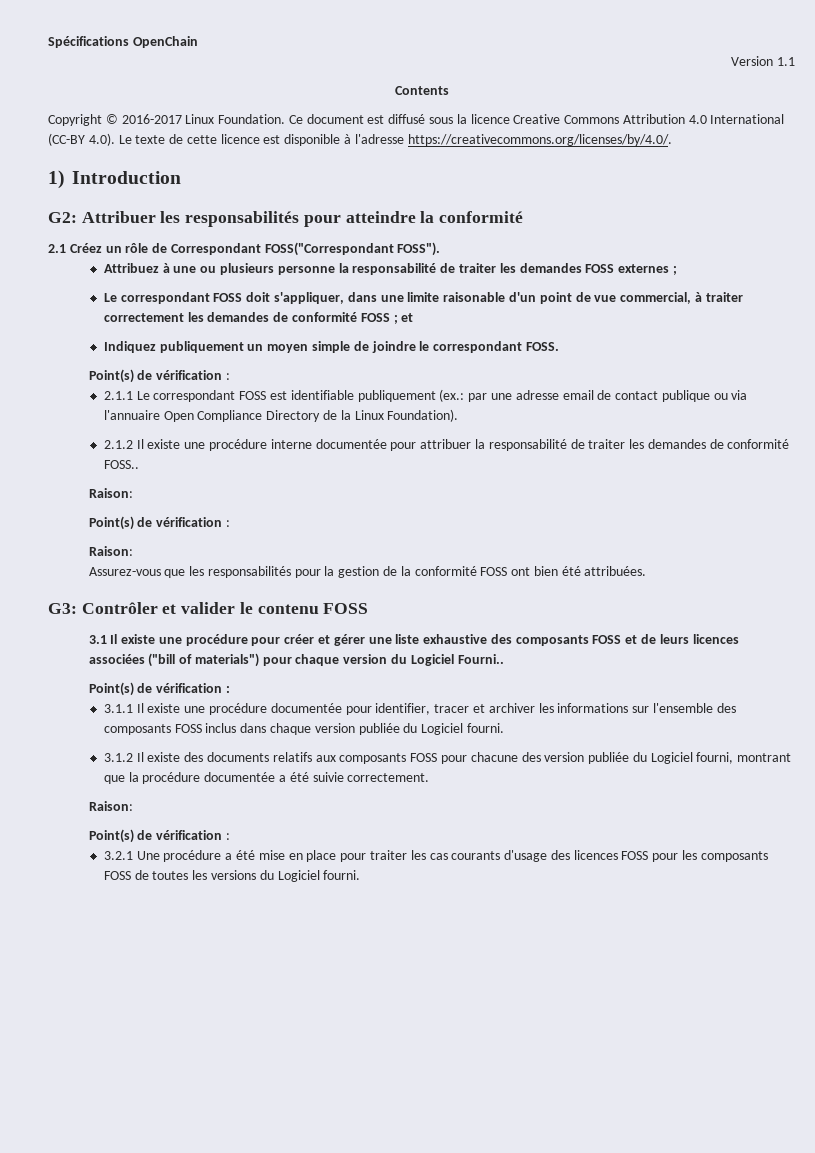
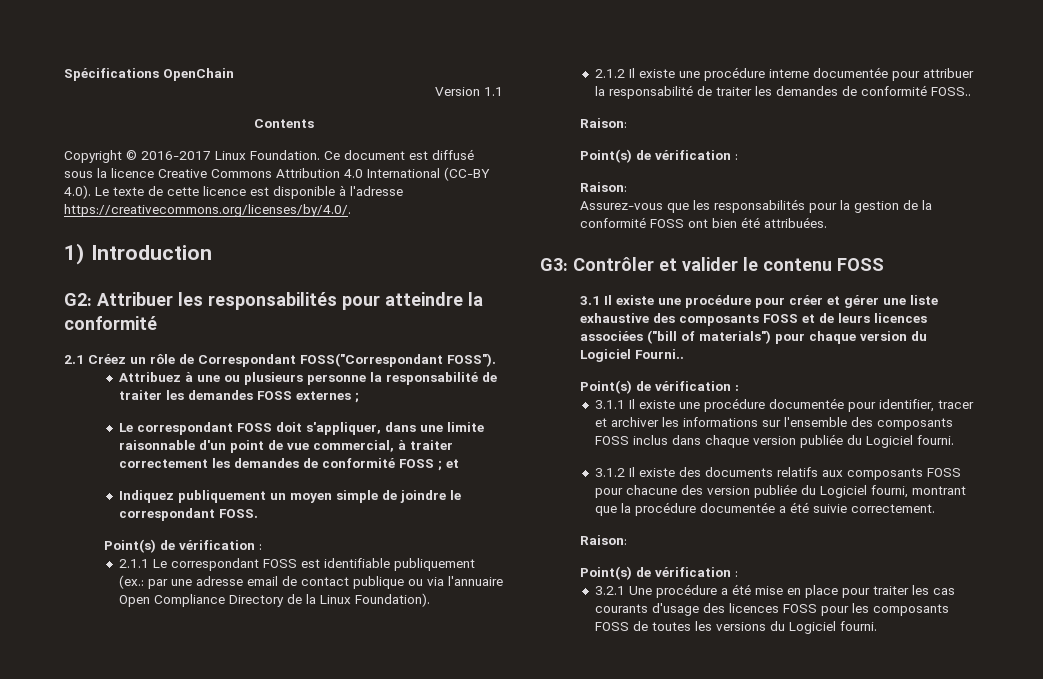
[443,292,506,302] raisonable -> [118,440,195,450] raisonnable

